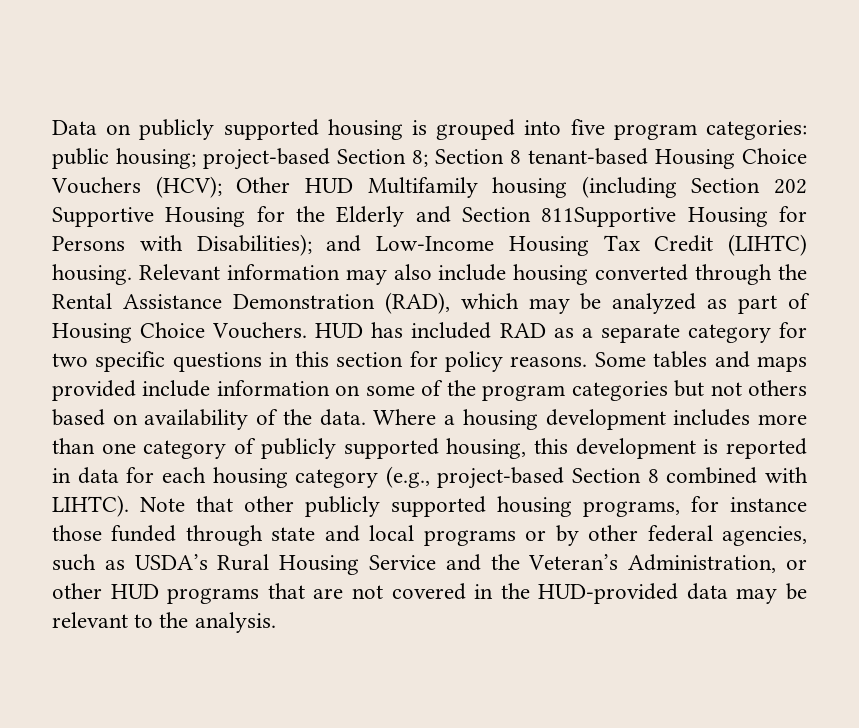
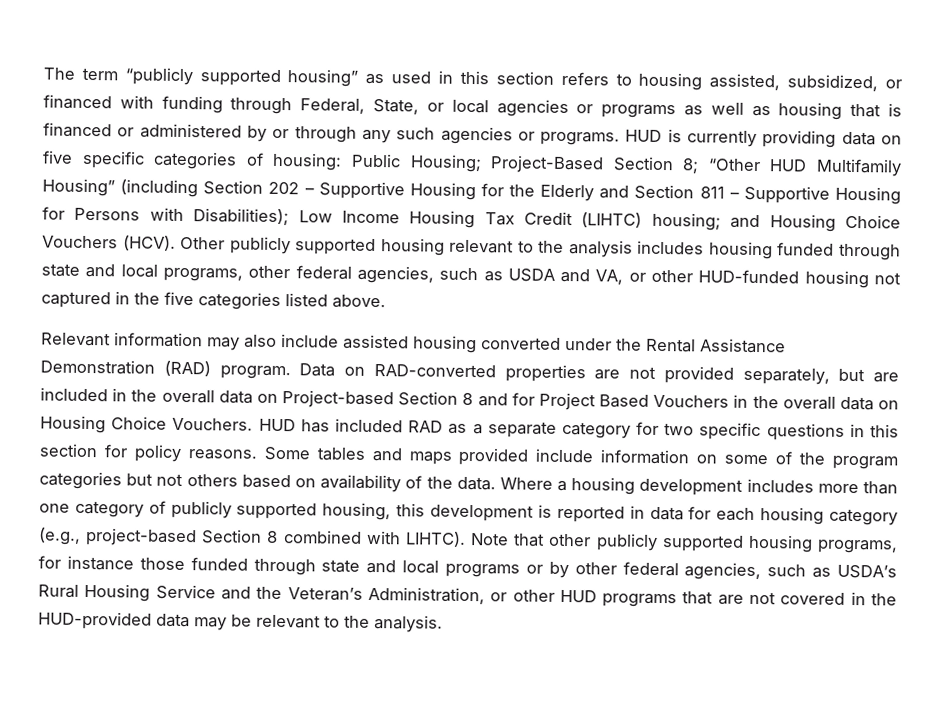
[52,119,808,140] [52,148,807,170] [51,176,291,198] Data on publicly supported housing is grouped into five program categories: public housing; project-based Section 8; Section 8 tenant-based Housing Choice Vouchers (HCV); Other -> [43,67,903,92] [43,94,902,120] [43,122,902,148] [42,150,761,174] The term “publicly supported housing” as used in this section refers to housing assisted, subsidized, or financed with funding through Federal, State, or local agencies or programs as well as housing that is financed or administered by or through any such agencies or programs. HUD is currently providing data on five specific categories of housing: Public Housing; Project-Based Section 8; “Other
[492,177,568,198] housing -> [42,178,115,197] Housing”
(807, 186) none -> [304,188,315,195] –
[541,207,677,227] 811Supportive -> [699,185,830,204] 811 – Supportive
[326,235,494,252] and Low-Income -> [298,210,400,224] Low Income
[52,264,132,285] housing. -> [651,212,901,232] [42,235,902,261] [41,263,901,289] [41,291,386,311] housing; and Housing Choice Vouchers (HCV). Other publicly supported housing relevant to the analysis includes housing funded through state and local programs, other federal agencies, such as USDA and VA, or other HUD-funded housing not captured in the five categories listed above. //
(507, 272) none -> [343,334,409,350] assisted
[695,264,773,285] through -> [565,337,612,351] under
[384,292,810,314] (RAD), which may be analyzed as part of -> [163,360,899,385] [40,387,899,411] (RAD) program. Data on RAD-converted properties are not provided separately, but are included in the overall data on Project-based Section 8 and for Project Based Vouchers in the overall data on

